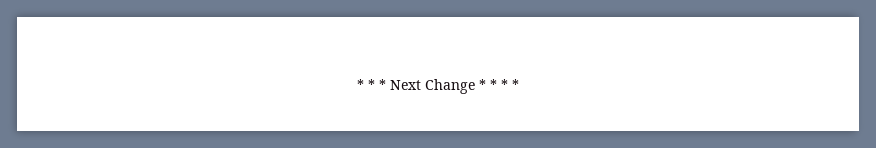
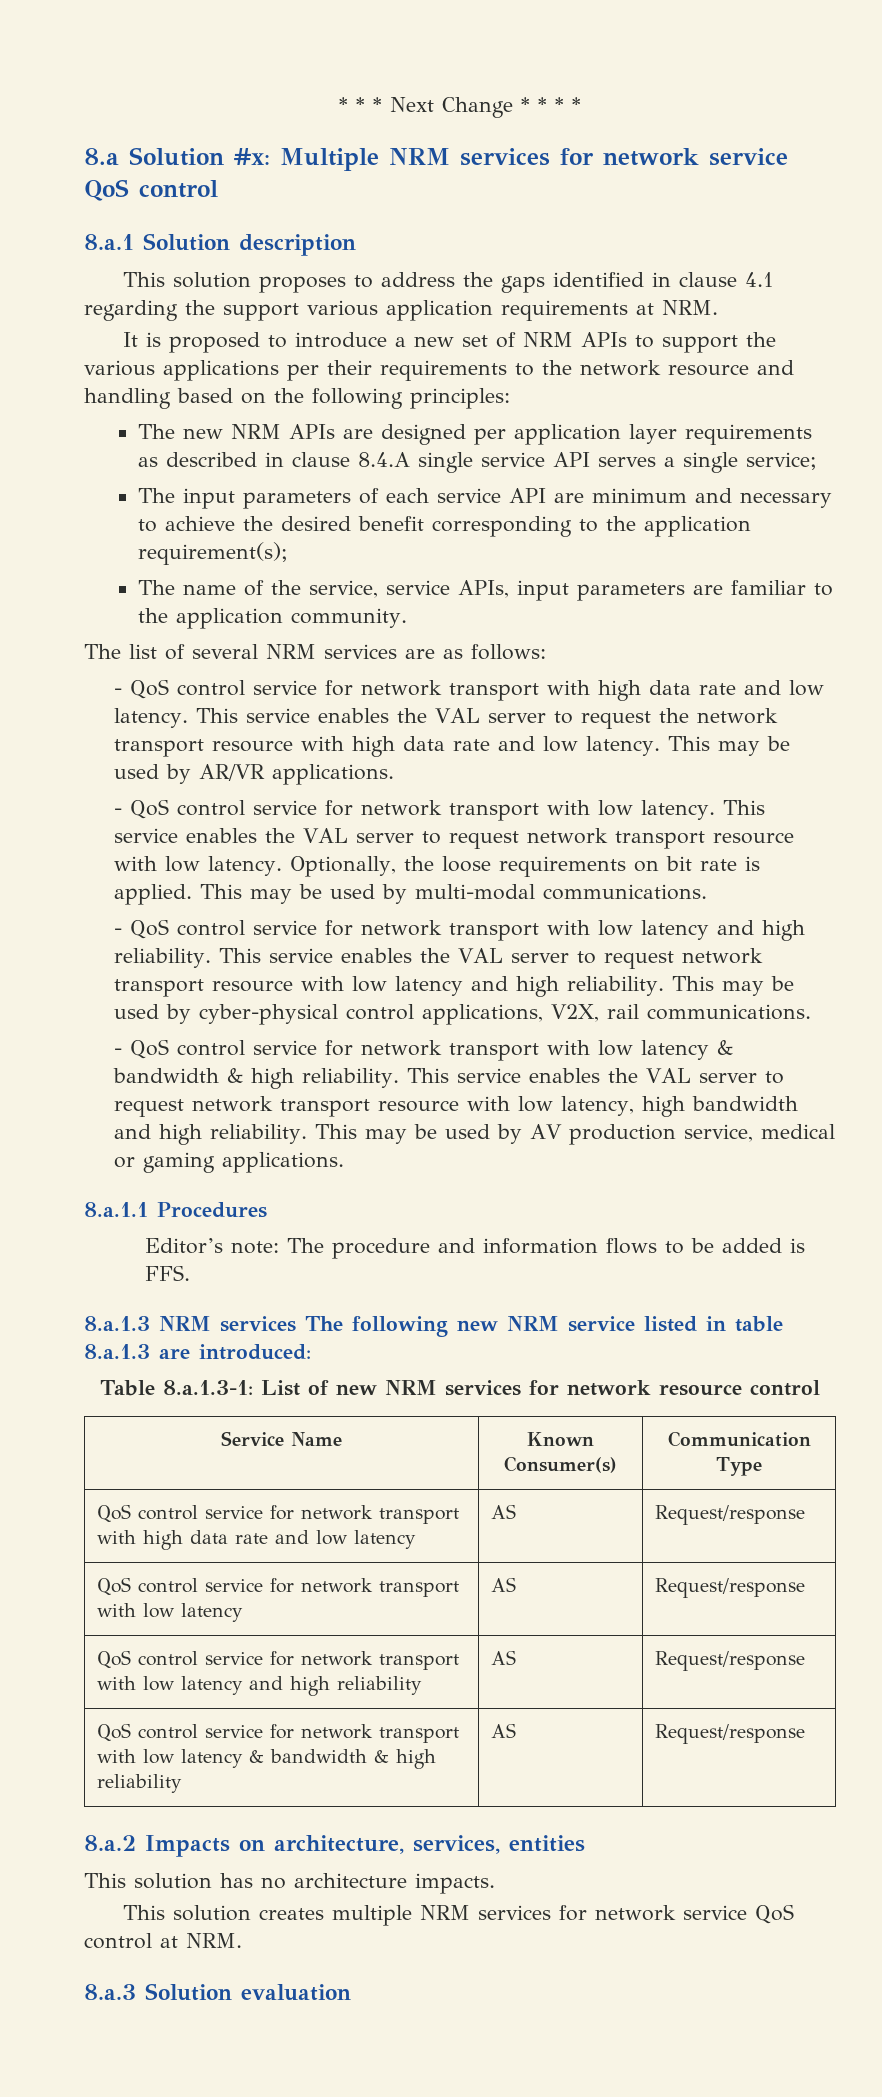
(519, 84) none -> [84,147,788,171] [84,179,218,201] [84,233,356,256] [122,272,773,293] [84,300,718,321] [122,332,776,353] [84,360,794,381] [84,388,510,409] [138,424,813,445] [138,452,818,473] [138,488,833,509] [138,516,752,537] [138,542,289,565] [138,580,834,601] [138,608,408,629] [84,644,546,660] [114,679,825,701] [114,708,779,729] [114,736,791,757] [114,764,395,785] [114,799,766,821] [114,828,795,849] [114,856,761,877] [114,884,708,905] [114,919,806,941] [114,948,764,969] [114,976,795,997] [114,1004,812,1025] [114,1039,734,1061] [113,1068,785,1089] [114,1096,799,1117] [114,1124,836,1145] [114,1152,345,1173] [84,1202,267,1218] [144,1238,805,1259] [144,1265,190,1281] [84,1316,783,1337] [84,1344,311,1360] [99,1380,821,1396] [221,1431,342,1446] [527,1432,594,1446] [504,1456,617,1473] [667,1431,811,1447] [716,1457,763,1476] [97,1504,460,1524] [97,1530,417,1550] [491,1504,517,1519] [655,1505,806,1525] [97,1577,460,1597] [97,1603,244,1622] [491,1577,517,1592] [655,1578,806,1598] [97,1650,460,1670] [97,1676,423,1696] [491,1650,517,1665] [655,1651,806,1671] [97,1723,460,1743] [97,1749,437,1769] [97,1774,183,1793] [491,1723,517,1738] [655,1724,806,1744] [84,1835,585,1857] [84,1873,495,1894] [122,1904,794,1926] [84,1933,242,1949] [84,1983,351,2001] // 8.a Solution #x: Multiple NRM services for network service QoS control // 8.a.1 Solution description // This solution proposes to address the gaps identified in clause 4.1 regarding the support various application requirements at NRM. // It is proposed to introduce a new set of NRM APIs to support the various applications per their requirements to the network resource and handling based on the following principles: // The new NRM APIs are designed per application layer requirements as described in clause 8.4.A single service API serves a single service; // The input parameters of each service API are minimum and necessary to achieve the desired benefit corresponding to the application requirement(s); // The name of the service, service APIs, input parameters are familiar to the application community. // The list of several NRM services are as follows: // - QoS control service for network transport with high data rate and low latency. This service enables the VAL server to request the network transport resource with high data rate and low latency. This may be used by AR/VR applications. // - QoS control service for network transport with low latency. This service enables the VAL server to request network transport resource with low latency. Optionally, the loose requirements on bit rate is applied. This may be used by multi-modal communications. // - QoS control service for network transport with low latency and high reliability. This service enables the VAL server to request network transport resource with low latency and high reliability. This may be used by cyber-physical control applications, V2X, rail communications. // - QoS control service for network transport with low latency & bandwidth & high reliability. This service enables the VAL server to request network transport resource with low latency, high bandwidth and high reliability. This may be used by AV production service, medical or gaming applications. // 8.a.1.1 Procedures // Editor’s note: The procedure and information flows to be added is FFS. // 8.a.1.3 NRM services The following new NRM service listed in table 8.a.1.3 are introduced: // Table 8.a.1.3-1: List of new NRM services for network resource control // Service Name | Known Consumer(s) | Communication Type // QoS control service for network transport with high data rate and low latency | AS | Request/response // QoS control service for network transport with low latency | AS | Request/response // QoS control service for network transport with low latency and high reliability | AS | Request/response // QoS control service for network transport with low latency & bandwidth & high reliability | AS | Request/response // 8.a.2 Impacts on architecture, services, entities // This solution has no architecture impacts. // This solution creates multiple NRM services for network service QoS control at NRM. // 8.a.3 Solution evaluation

